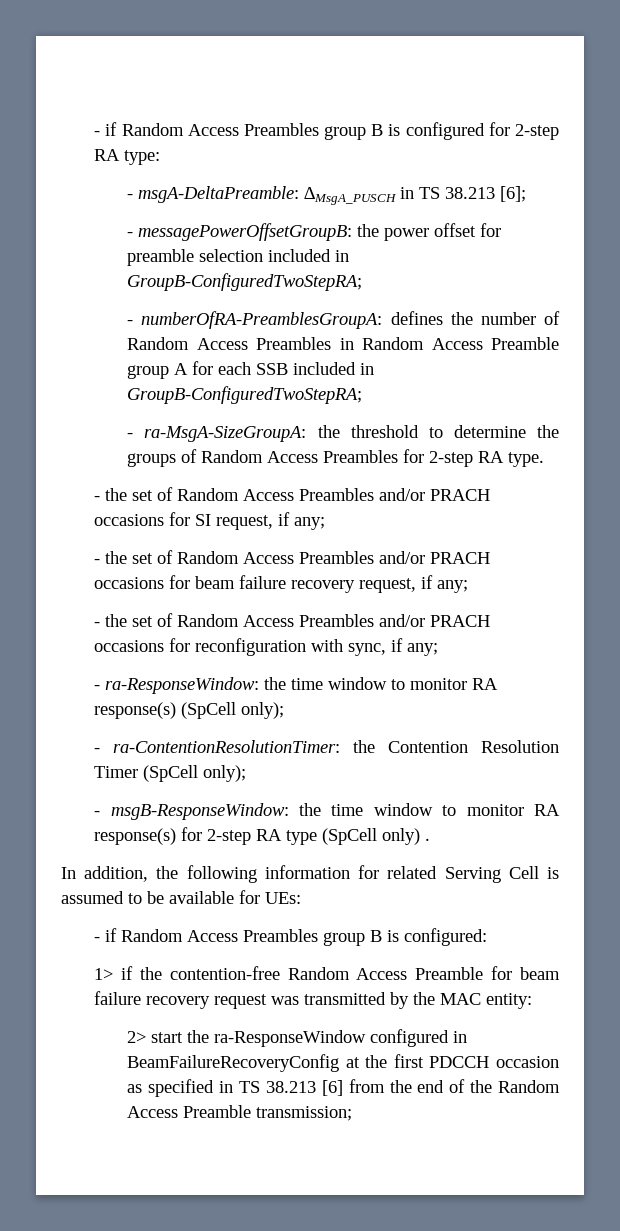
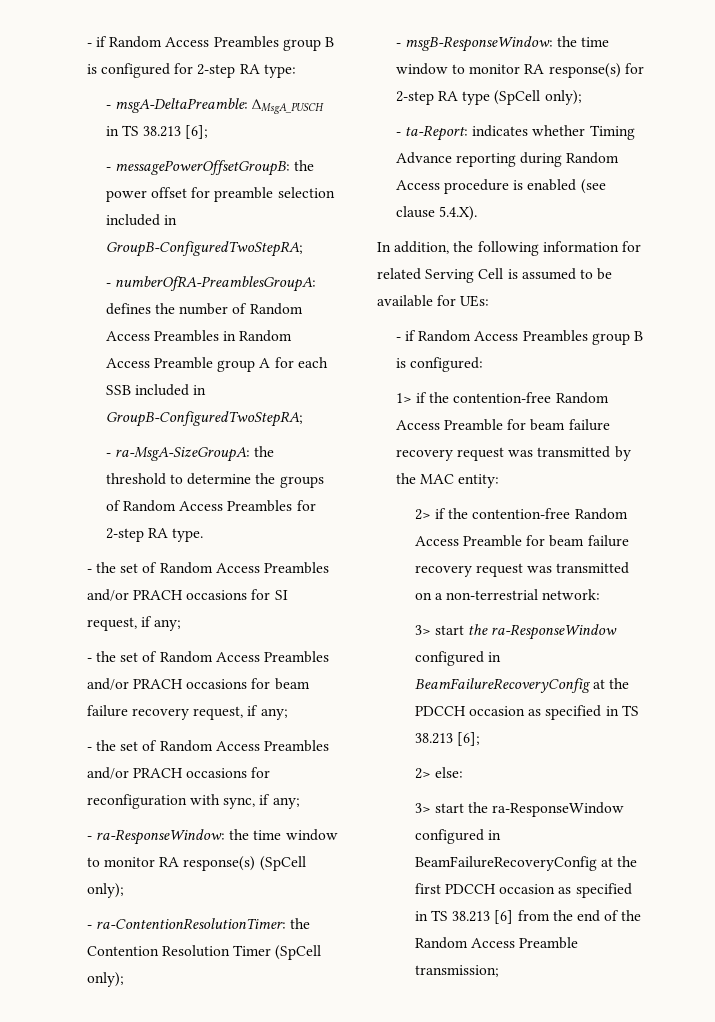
[382,828,431,845] only) . -> [544,90,582,105] [395,125,635,141] [395,152,620,167] [395,179,606,194] [395,206,478,221] only); // - ta-Report: indicates whether Timing Advance reporting during Random Access procedure is enabled (see clause 5.4.X).
(147, 1037) none -> [435,508,628,520] [414,535,629,547] [414,562,630,577] [414,589,601,600] [414,624,618,640] [414,651,502,666] [414,678,630,693] [414,705,639,720] [414,732,481,746] [414,767,464,779] [414,803,431,813] if the contention-free Random Access Preamble for beam failure recovery request was transmitted on a non-terrestrial network: // 3> start the ra-ResponseWindow configured in BeamFailureRecoveryConfig at the PDCCH occasion as specified in TS 38.213 [6]; // 2> else: // 3>

